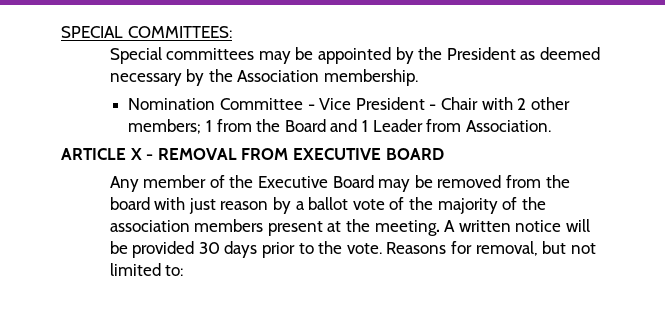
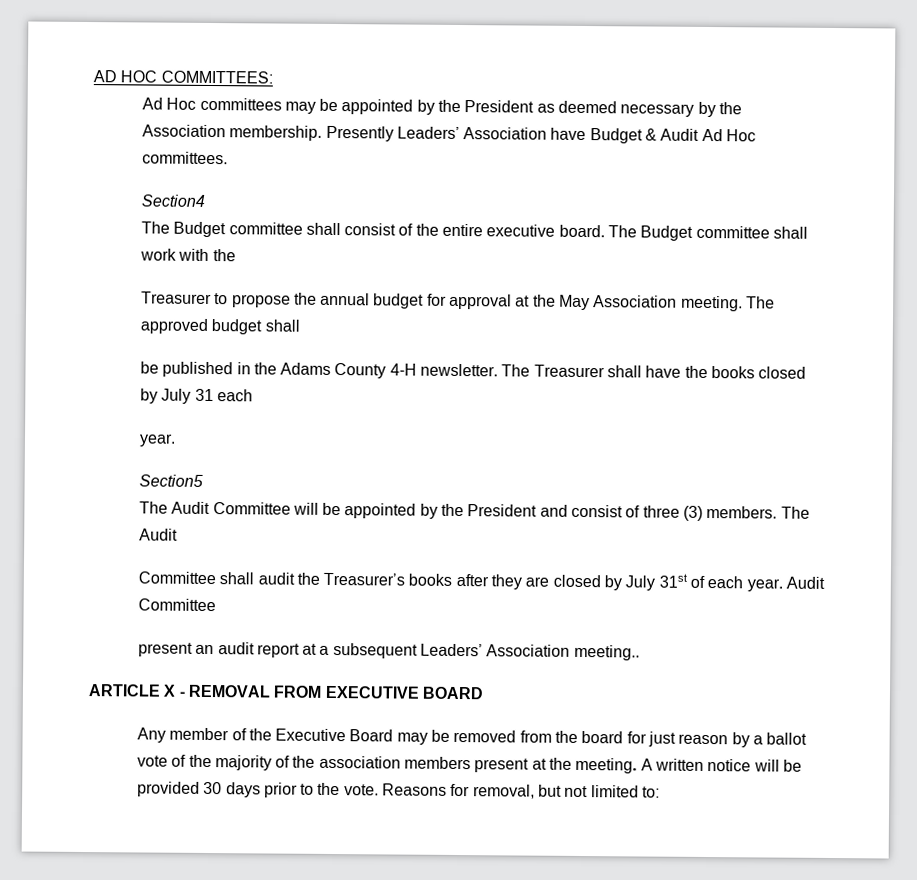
[61,26,123,38] SPECIAL -> [93,70,158,83] AD HOC
[109,47,162,64] Special -> [141,97,197,110] Ad Hoc
[128,97,570,110] [128,119,551,134] // Nomination Committee - Vice President - Chair with 2 other members; 1 from the Board and 1 Leader from Association. -> [325,125,757,144] [141,151,228,165] [140,194,205,207] [140,221,809,241] [139,248,236,262] [140,291,776,312] [139,318,300,335] [139,361,807,379] [139,388,253,404] [138,433,176,447] [138,474,203,487] [138,501,810,521] [138,528,178,541] [137,571,826,592] [137,598,216,612] [137,642,640,661] Presently Leaders’ Association have Budget & Audit Ad Hoc committees. // Section4 // The Budget committee shall consist of the entire executive board. The Budget committee shall work with the // Treasurer to propose the annual budget for approval at the May Association meeting. The approved budget shall // be published in the Adams County 4-H newsletter. The Treasurer shall have the books closed by July 31 each // year. // Section5 // The Audit Committee will be appointed by the President and consist of three (3) members. The Audit // Committee shall audit the Treasurer’s books after they are closed by July 31st of each year. Audit Committee // present an audit report at a subsequent Leaders’ Association meeting..
[154,197,186,210] with -> [626,731,647,744] for

